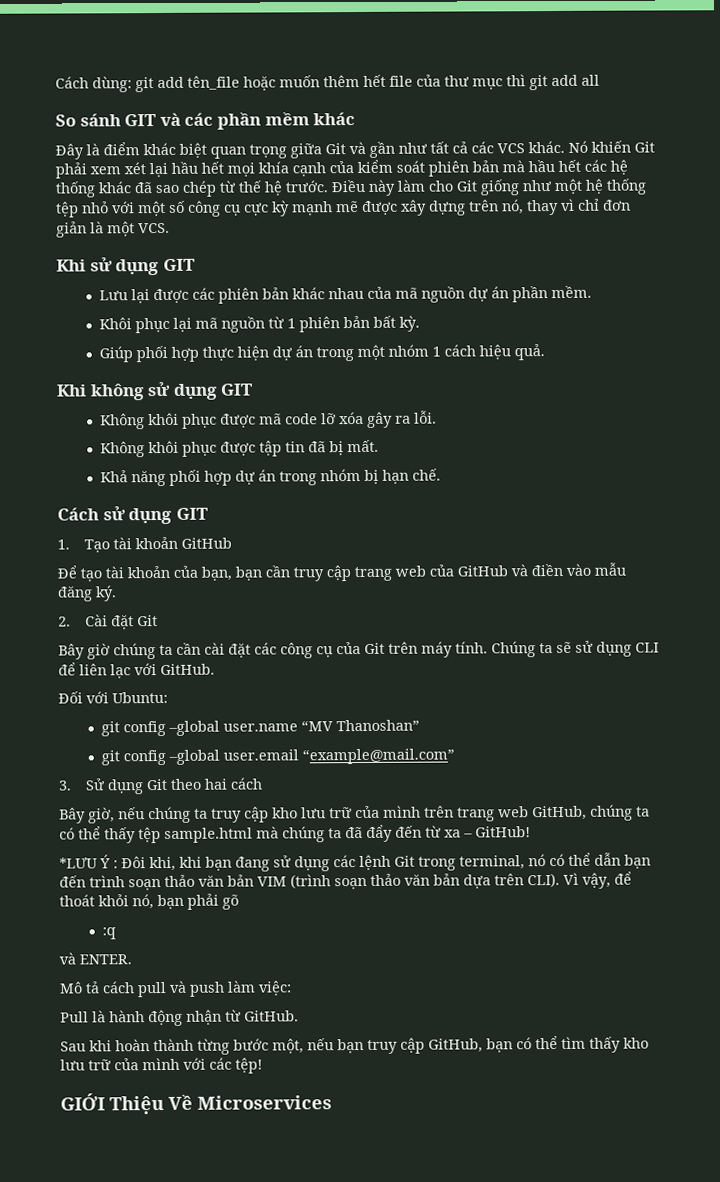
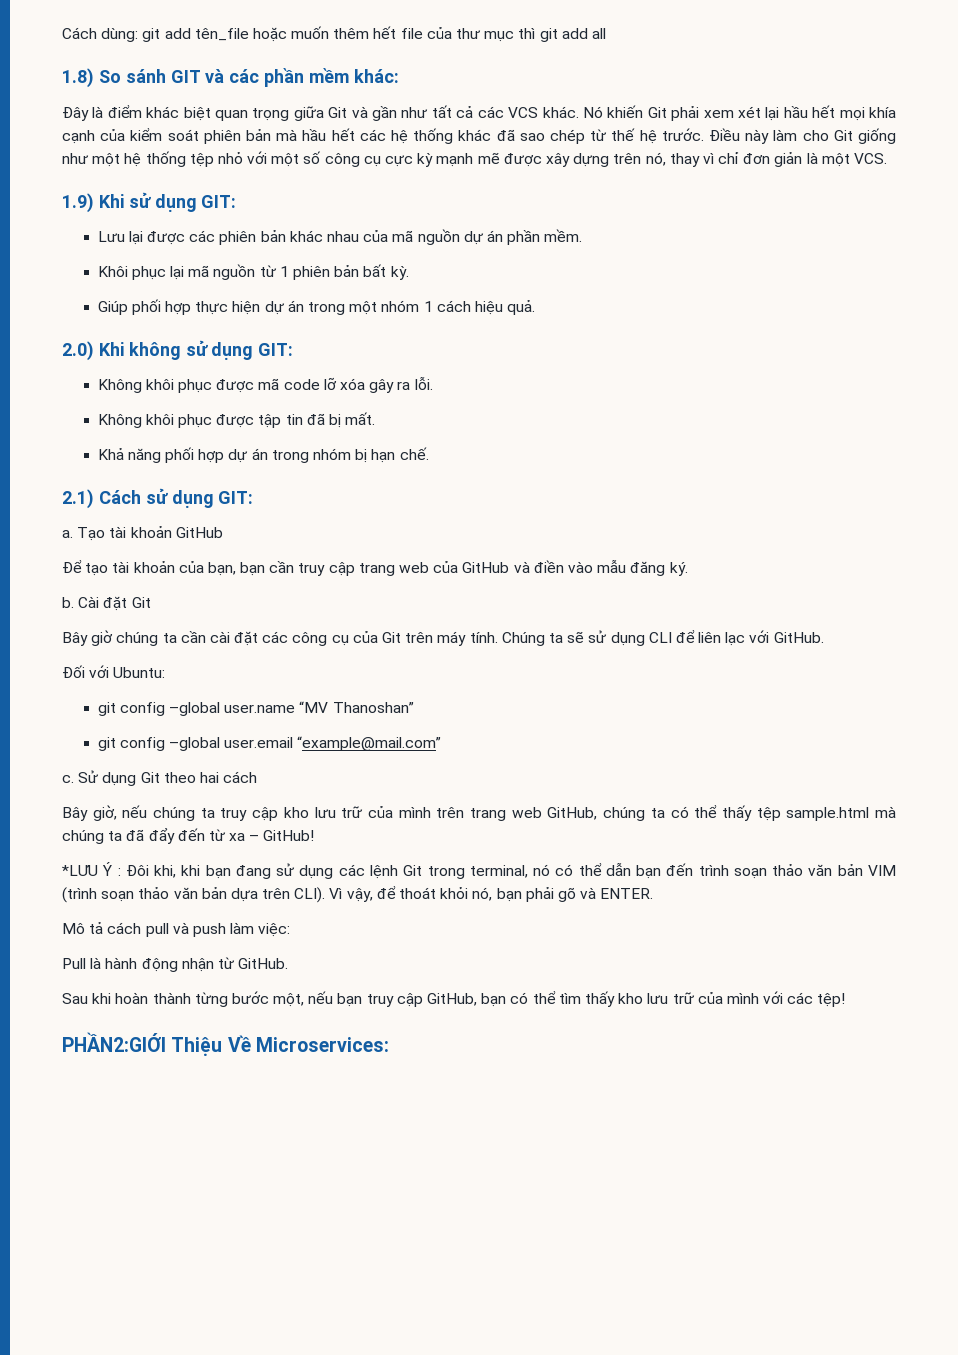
(600, 80) none -> [62,68,94,88] 1.8)
[313,112,356,126] khác -> [353,69,399,83] khác:
(170, 228) none -> [62,193,94,213] 1.9)
[162,258,195,271] GIT -> [201,195,237,208] GIT:
(545, 352) none -> [62,341,94,361] 2.0)
[220,383,254,396] GIT -> [258,343,294,356] GIT:
(441, 474) none -> [62,489,94,509] 2.1)
[175,507,208,520] [57,539,70,550] GIT // 1. -> [218,491,254,504] [62,530,73,538] GIT: // a.
[58,616,71,627] 2. -> [62,597,74,608] b.
[58,780,72,791] 3. -> [62,775,74,783] c.
[101,927,116,940] // :q // -> (576, 894) none
[60,1093,105,1111] GIỚI -> [62,1032,166,1052] PHẦN2:GIỚI
[197,1095,332,1110] Microservices -> [255,1037,389,1052] Microservices:

